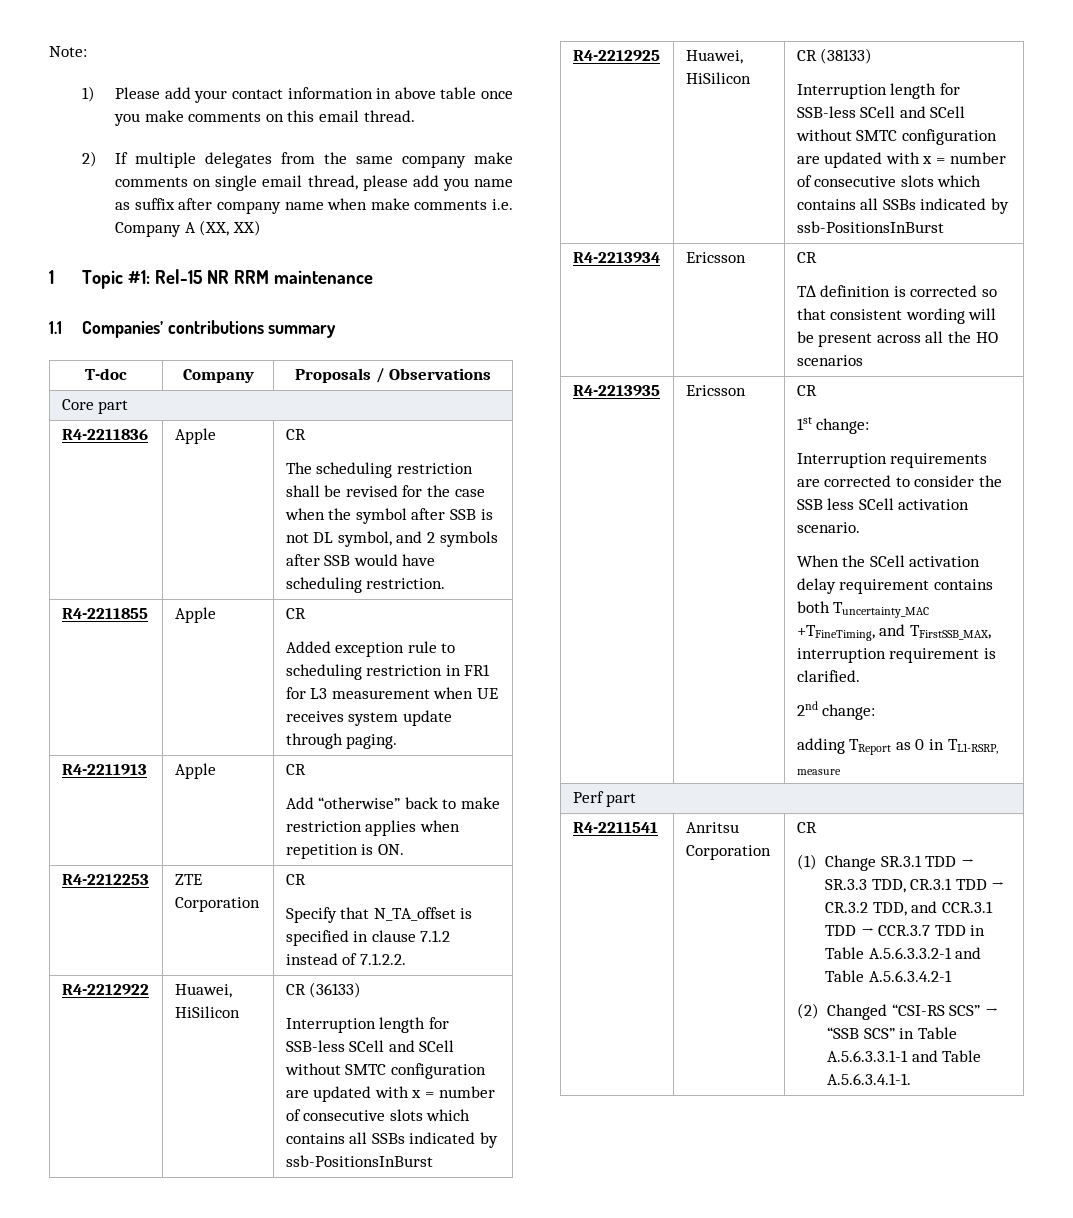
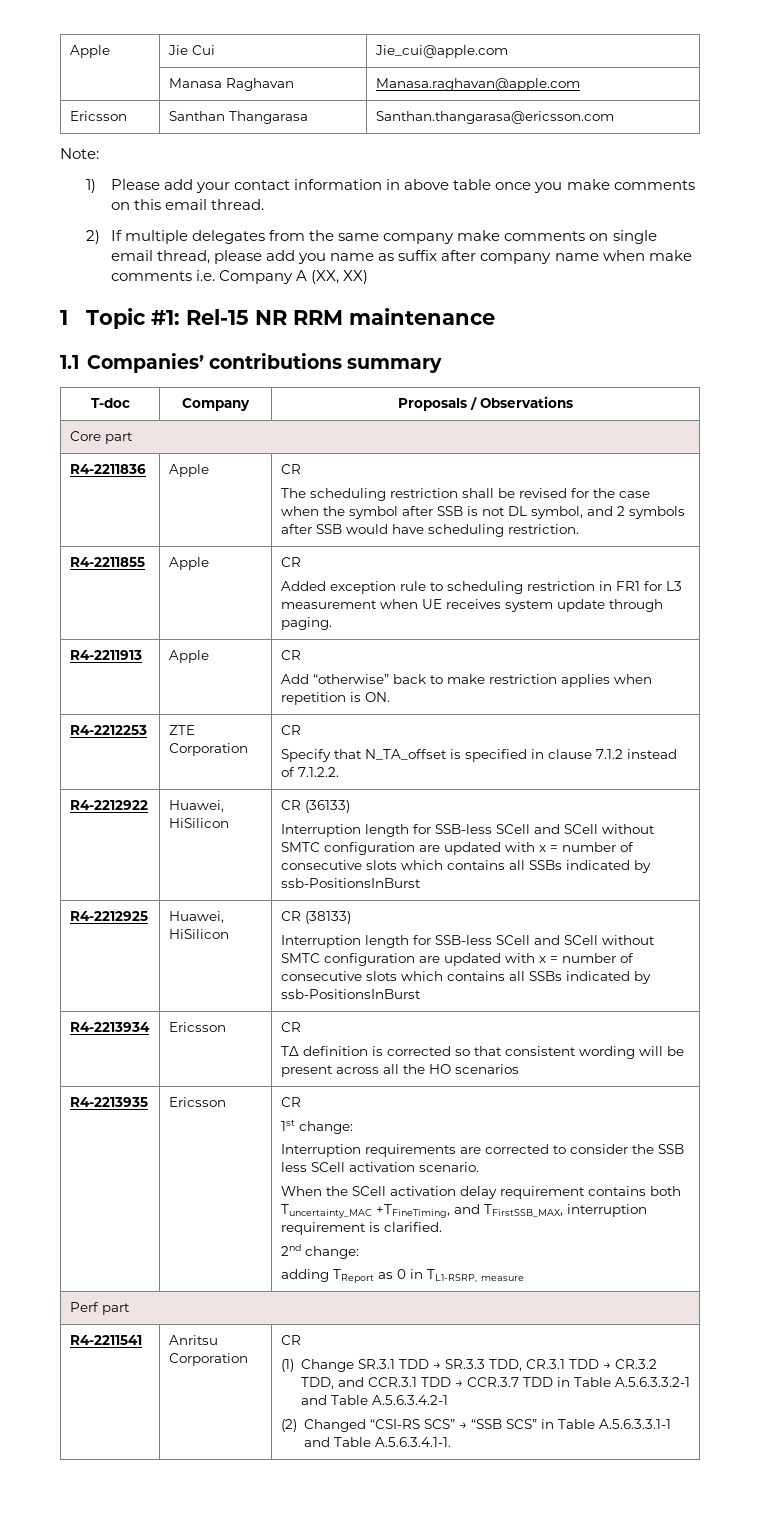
(49, 51) none -> [69,45,110,58] [167,45,215,55] [374,45,508,58] [168,78,294,91] [375,78,580,91] [69,111,127,121] [168,111,308,124] [375,111,614,124] Apple | Jie Cui | Jie_cui@apple.com // | Manasa Raghavan | Manasa.raghavan@apple.com // Ericsson | Santhan Thangarasa | Santhan.thangarasa@ericsson.com //

